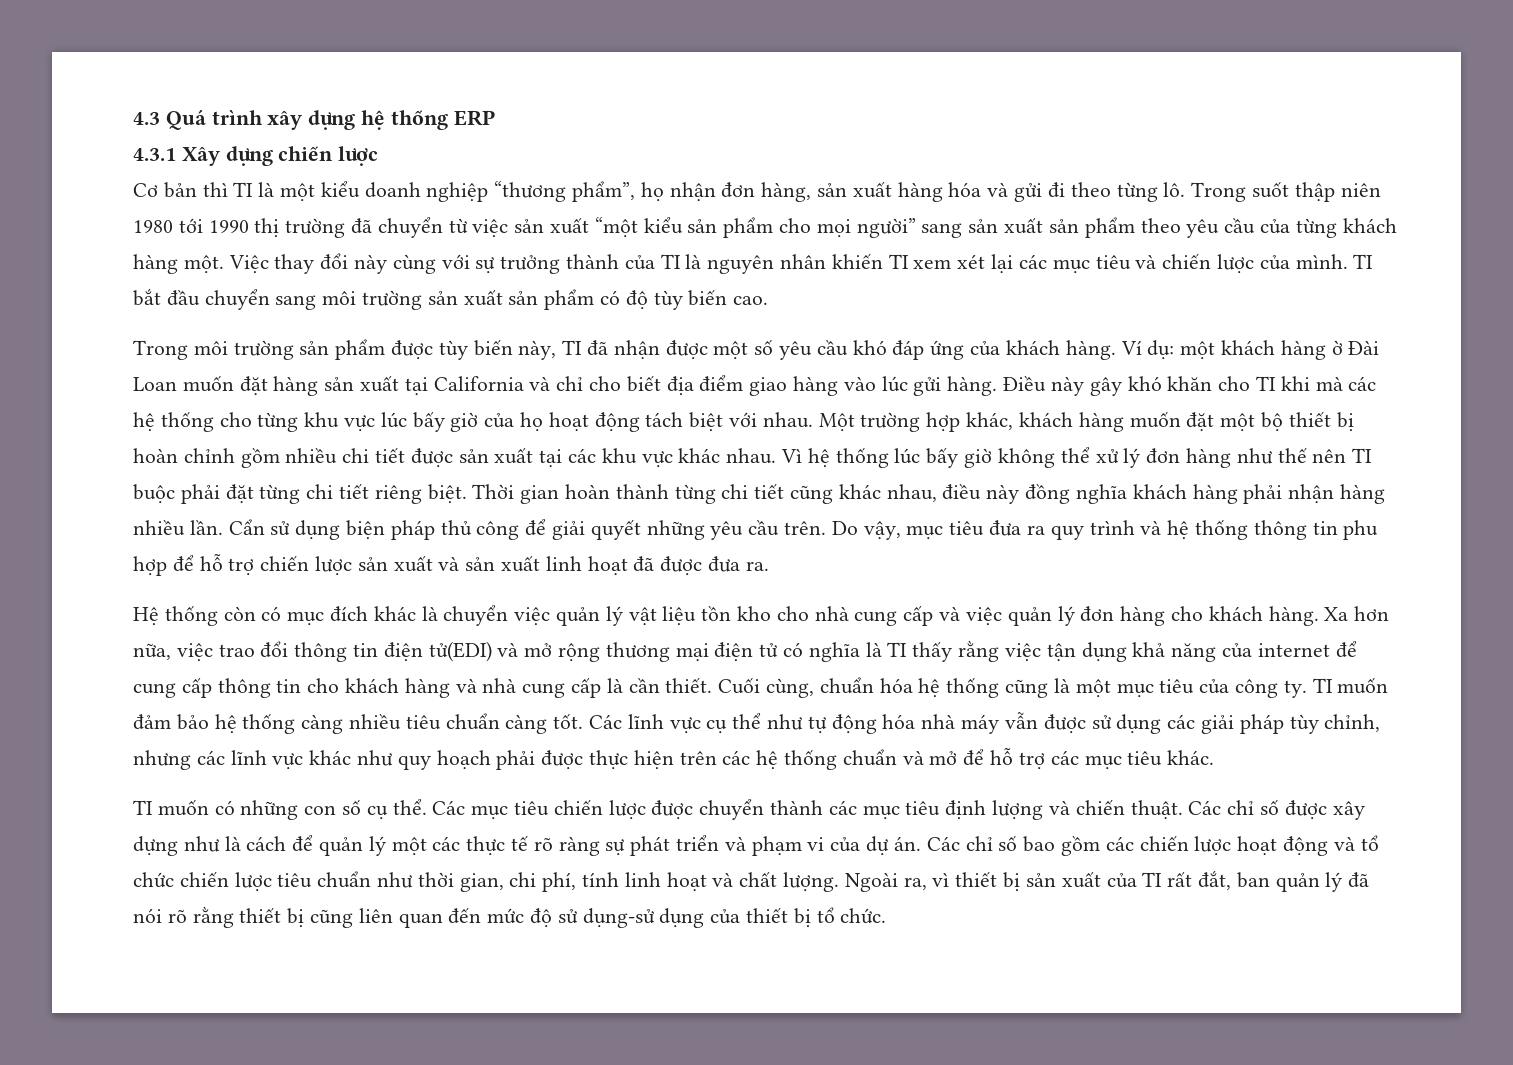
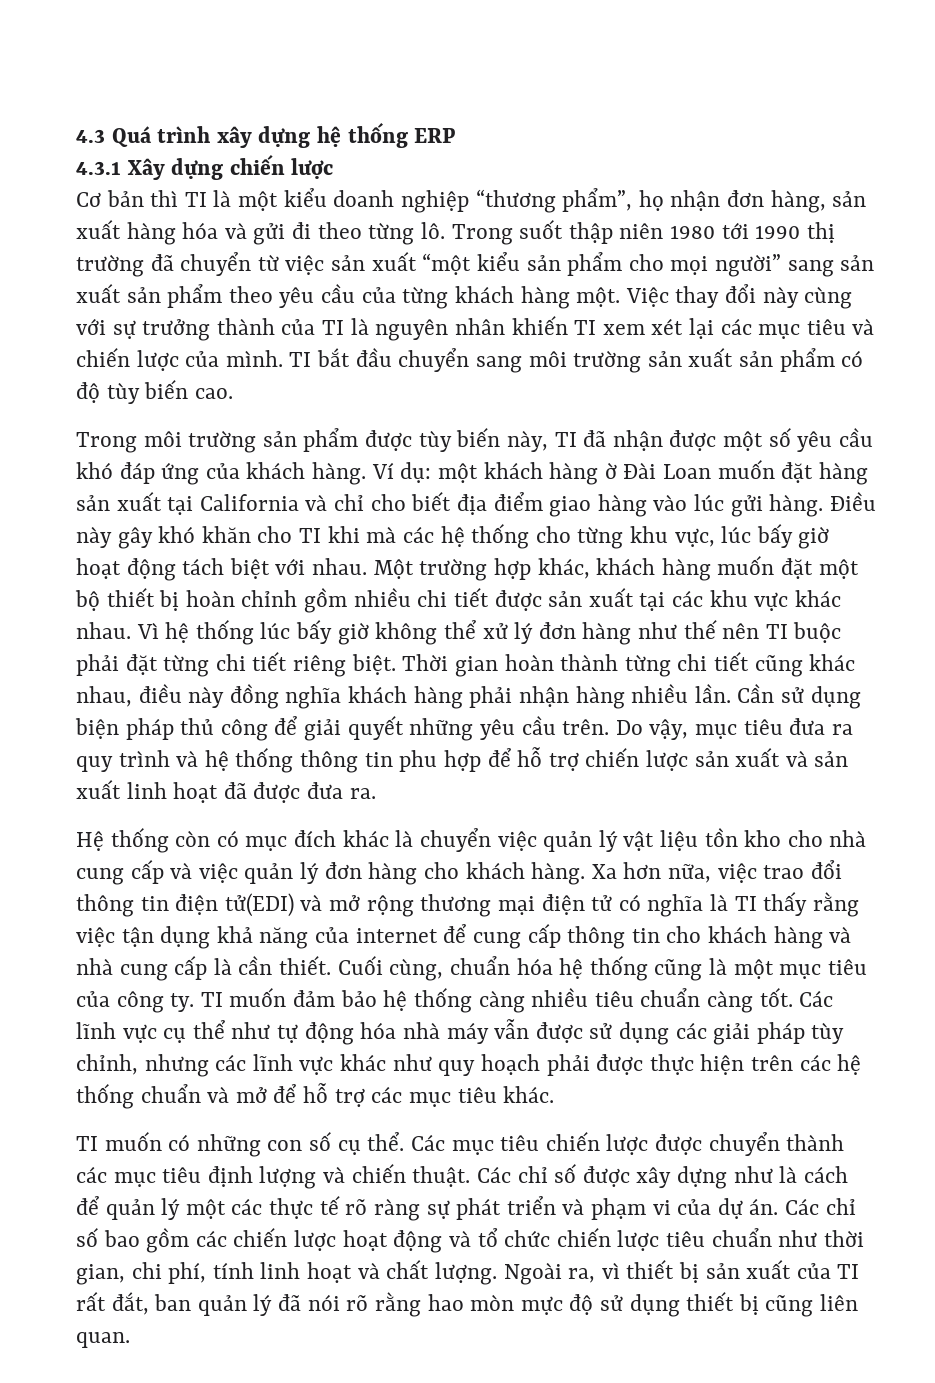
[344,412,544,432] vực lúc bấy giờ của họ -> [674,524,830,549] vực, lúc bấy giờ
[228,519,265,535] Cẩn -> [737,684,775,703] Cần
[239,907,887,928] thiết bị cũng liên quan đến mức độ sử dụng-sử dụng của thiết bị tổ chức. -> [427,1292,859,1317] [76,1332,130,1348] hao mòn mực độ sử dụng thiết bị cũng liên quan.

